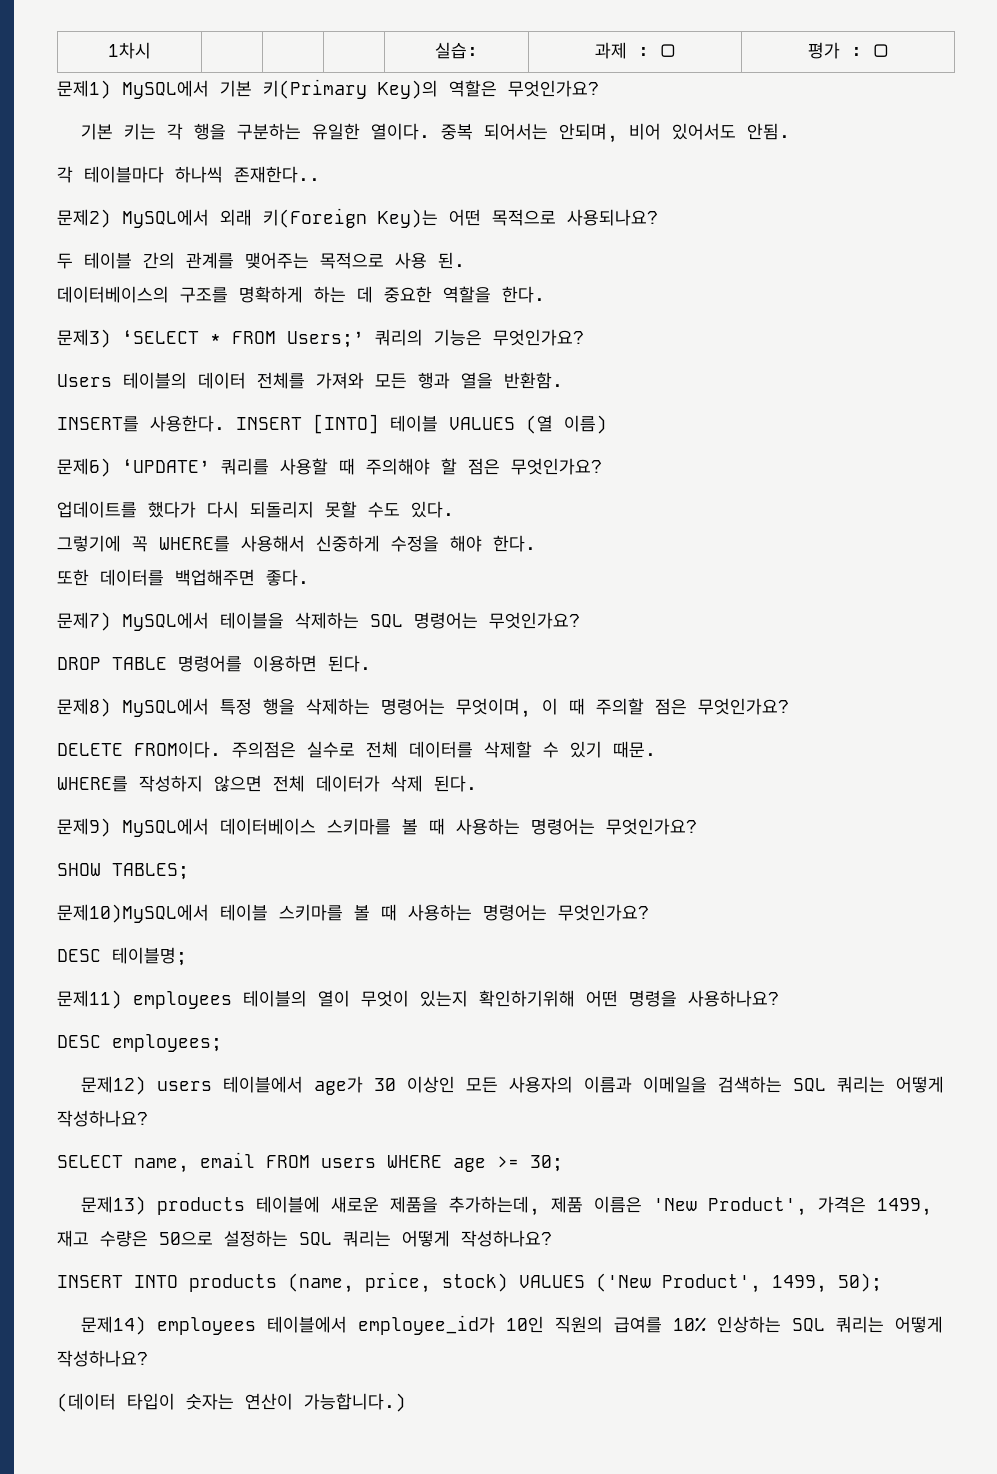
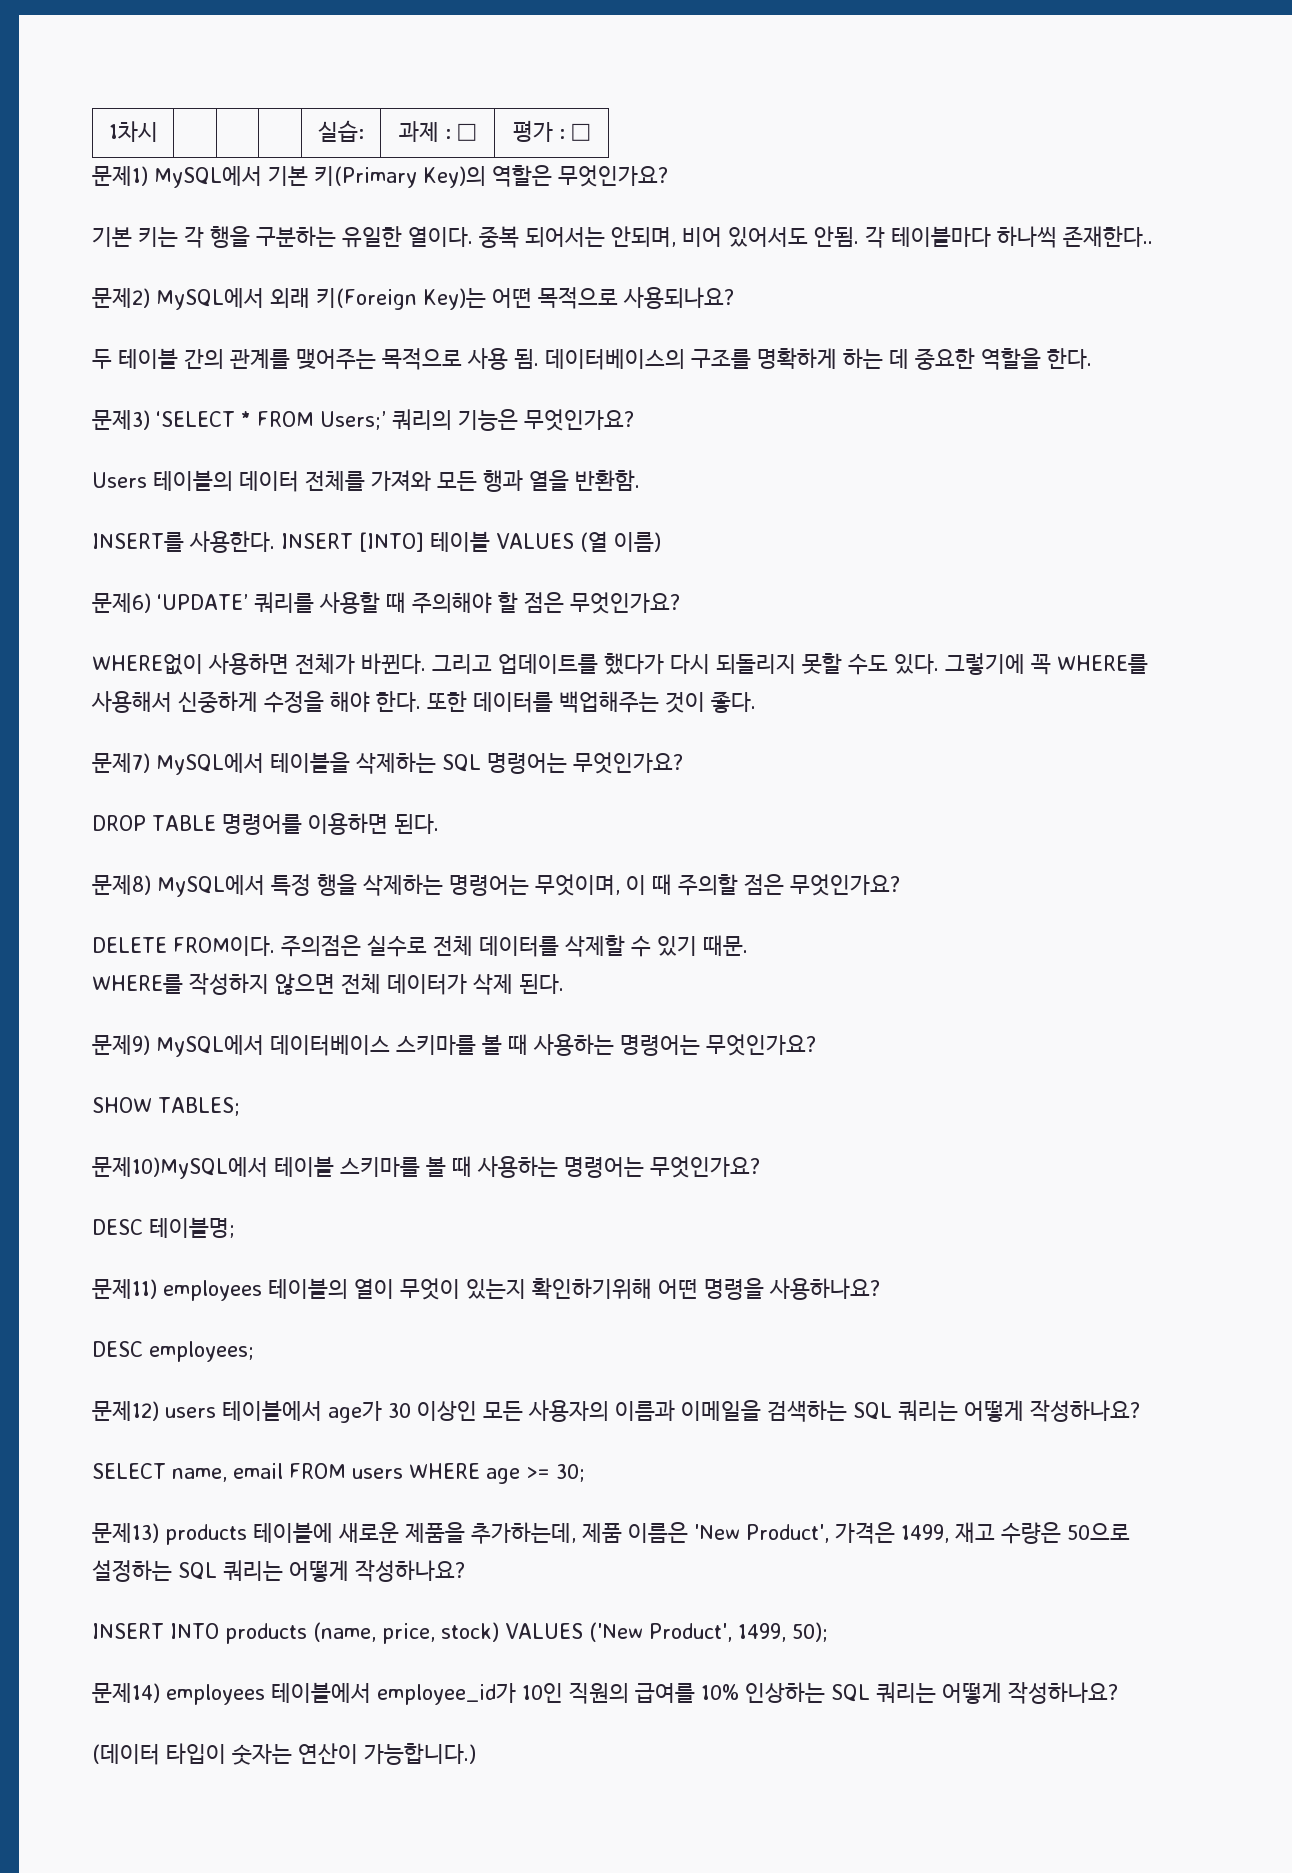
(791, 131) // -> (859, 236) none
[438,252,465,269] 된. // -> [514,349,539,369] 됨.
(602, 466) none -> [92,653,492,675] WHERE없이 사용하면 전체가 바뀐다. 그리고
(454, 509) // -> (939, 664) none
(536, 543) // -> (421, 701) none
[175,569,255,586] 백업해주면 -> [559,691,705,713] 백업해주는 것이

